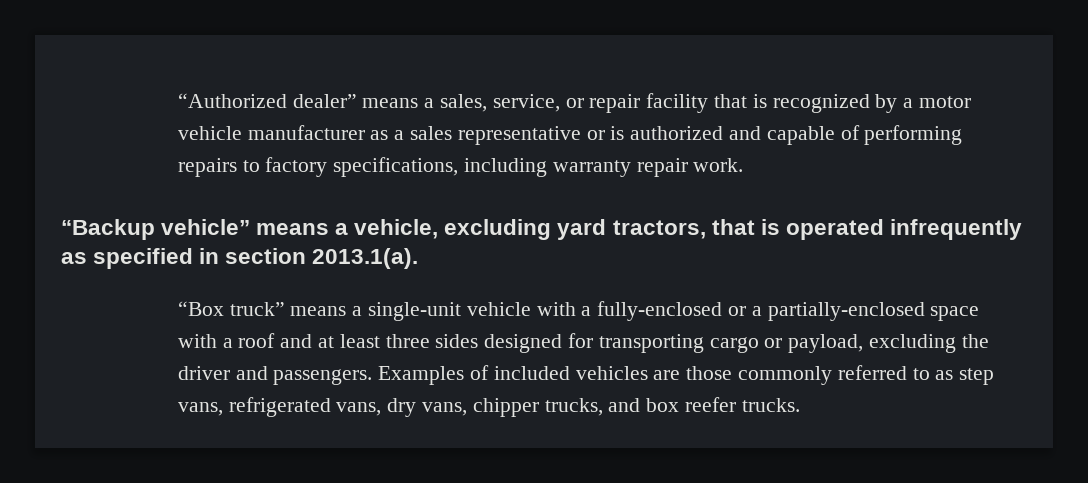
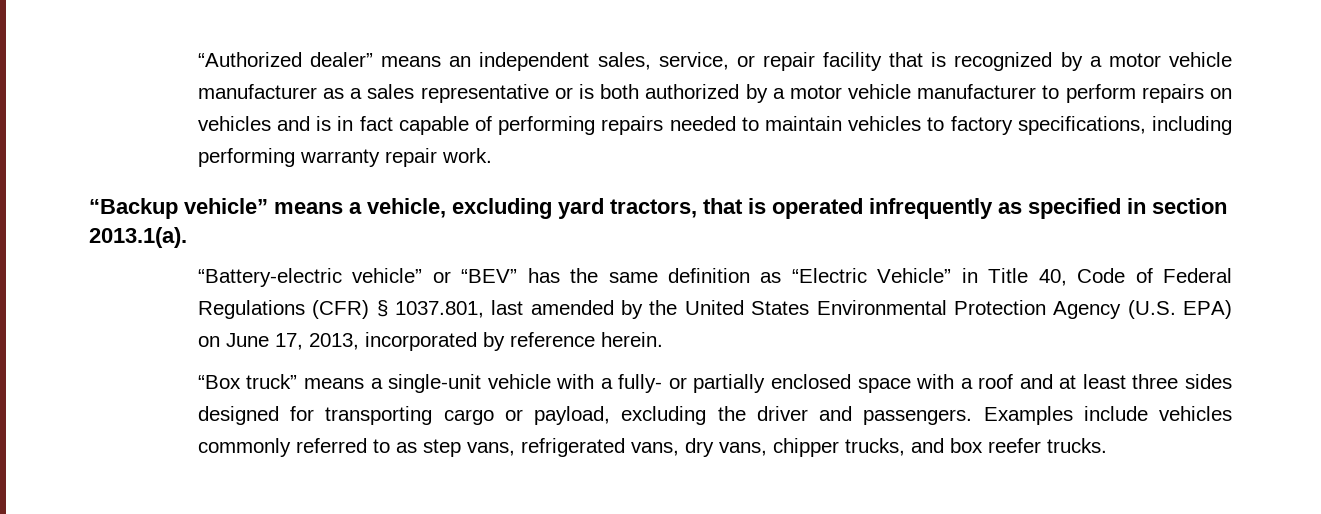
[424,98,435,108] a -> [449,52,590,71] an independent
[630,125,963,145] [177,158,237,177] authorized and capable of performing repairs -> [600,84,1233,103] [197,116,922,135] both authorized by a motor vehicle manufacturer to perform repairs on vehicles and is in fact capable of performing repairs needed to maintain vehicles
(547, 167) none -> [197,148,295,167] performing
(419, 258) none -> [197,268,1232,287] [197,300,1232,319] [197,332,663,351] // “Battery-electric vehicle” or “BEV” has the same definition as “Electric Vehicle” in Title 40, Code of Federal Regulations (CFR) § 1037.801, last amended by the United States Environmental Protection Agency (U.S. EPA) on June 17, 2013, incorporated by reference herein.
[597,301,925,321] fully-enclosed or a partially-enclosed -> [618,374,852,393] fully- or partially enclosed
[469,365,733,380] of included vehicles are those -> [1083,406,1233,421] include vehicles

